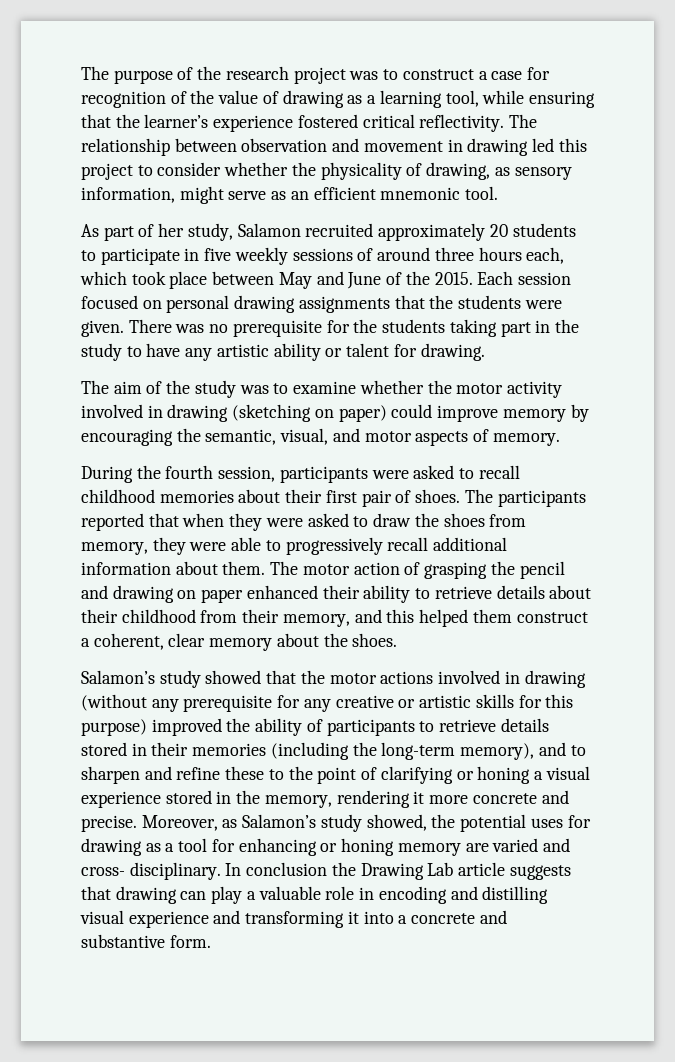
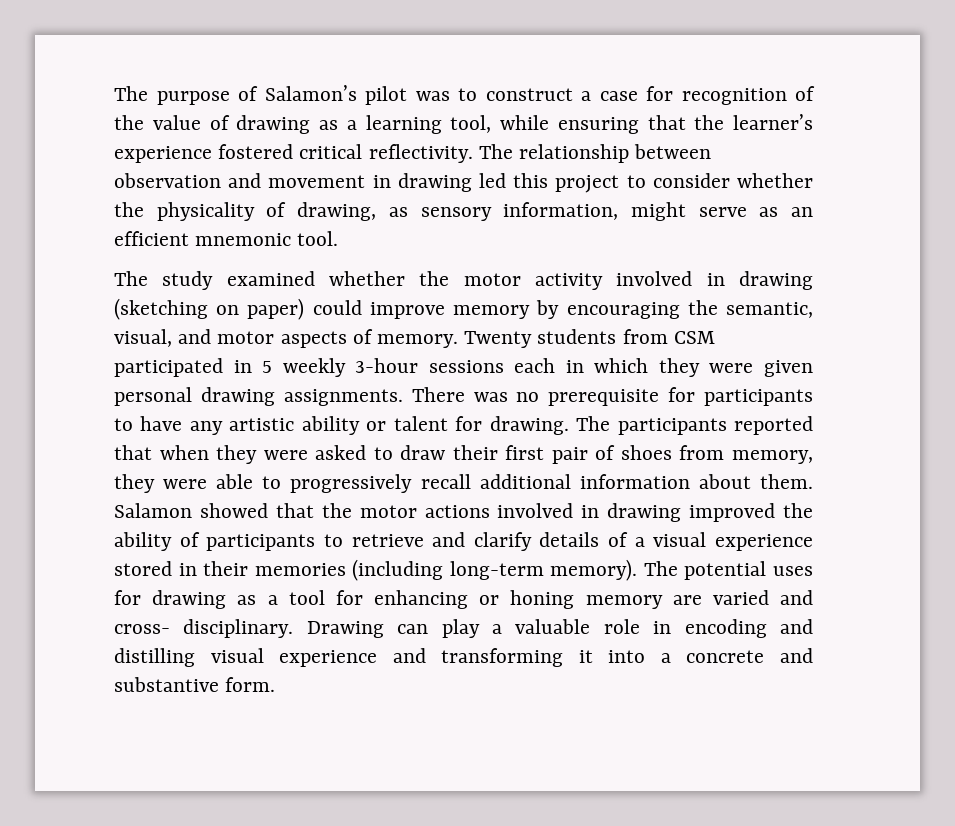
[197,66,346,84] the research project -> [264,85,407,105] Salamon’s pilot
[81,223,576,241] [81,247,565,265] [80,271,571,289] [81,295,562,313] [81,319,579,337] [81,343,485,361] [81,380,357,398] As part of her study, Salamon recruited approximately 20 students to participate in five weekly sessions of around three hours each, which took place between May and June of the 2015. Each session focused on personal drawing assignments that the students were given. There was no prerequisite for the students taking part in the study to have any artistic ability or talent for drawing. // The aim of the study was to examine -> [114,271,315,290] The study examined
[81,465,520,483] [81,489,461,507] // During the fourth session, participants were asked to recall childhood memories about their first pair of shoes. -> [464,329,715,348] [114,358,813,377] [114,387,813,406] [114,416,569,435] Twenty students from CSM participated in 5 weekly 3-hour sessions each in which they were given personal drawing assignments. There was no prerequisite for participants to have any artistic ability or talent for drawing.
[414,513,439,527] the -> [452,445,616,464] their first pair of
[270,561,565,579] [81,585,592,603] [81,609,588,627] [81,633,398,651] [81,670,201,688] The motor action of grasping the pencil and drawing on paper enhanced their ability to retrieve details about their childhood from their memory, and this helped them construct a coherent, clear memory about the shoes. // Salamon’s study -> [114,503,192,518] Salamon
[81,694,574,712] [81,719,147,736] (without any prerequisite for any creative or artistic skills for this purpose) -> (682, 512) none
[500,718,549,732] details -> [432,532,813,551] and clarify details of a visual experience
[352,742,586,760] [81,766,590,784] [81,790,569,808] [81,814,456,832] the long-term memory), and to sharpen and refine these to the point of clarifying or honing a visual experience stored in the memory, rendering it more concrete and precise. Moreover, as Salamon’s study showed, the -> [449,559,678,581] long-term memory). The
[225,862,571,880] [81,886,177,904] In conclusion the Drawing Lab article suggests that drawing -> [306,621,384,638] Drawing

